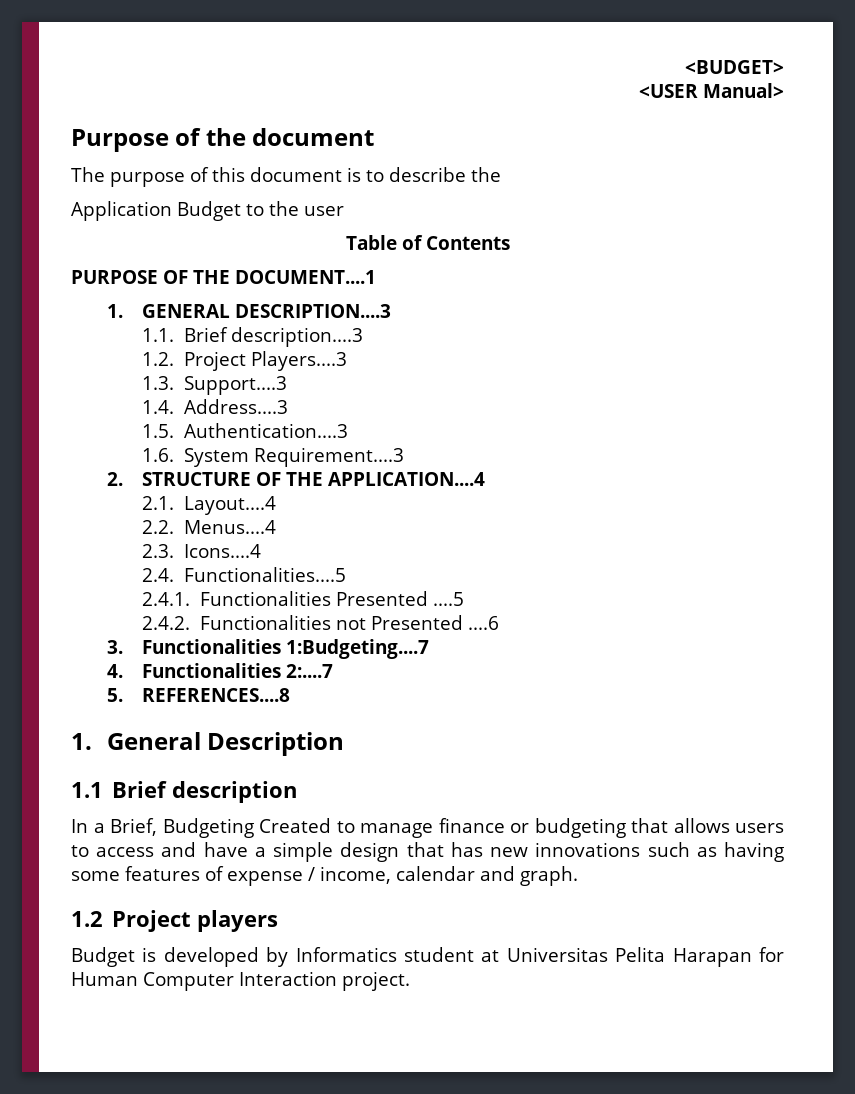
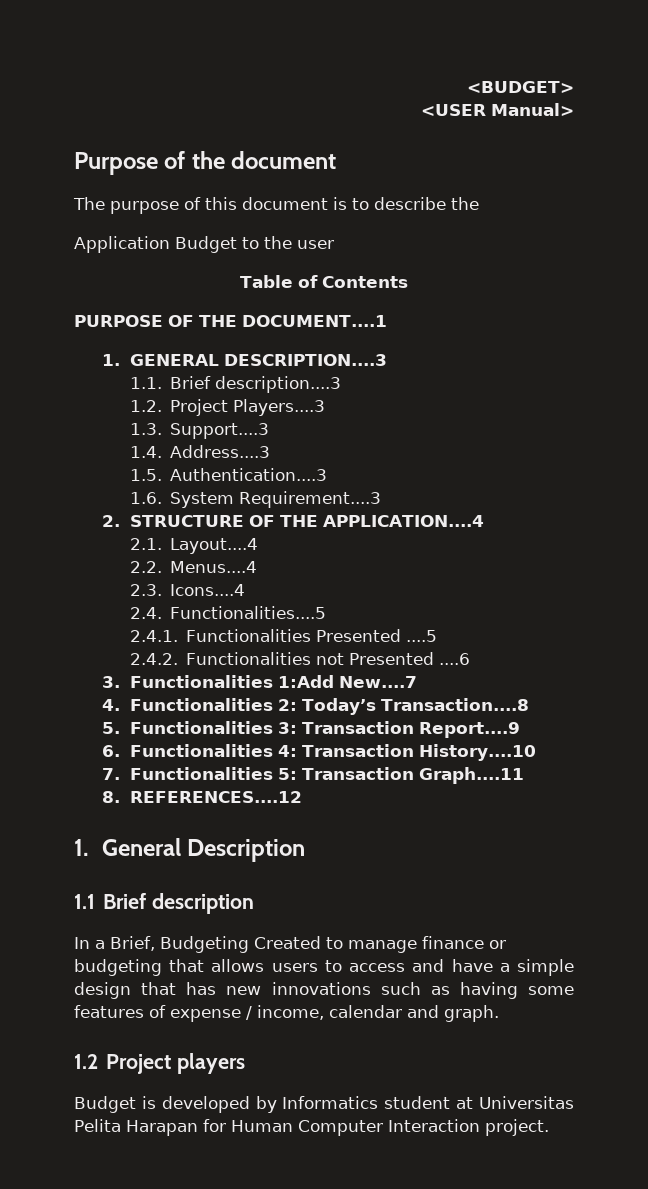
[286,639,430,659] 1:Budgeting....7 -> [277,675,417,688] 1:Add New....7
[286,664,334,678] [106,688,291,702] 2:....7 // 5. REFERENCES....8 -> [277,698,529,715] [101,721,520,738] [101,744,536,761] [101,767,524,784] [101,791,302,803] 2: Today’s Transaction....8 // 5. Functionalities 3: Transaction Report....9 // 6. Functionalities 4: Transaction History....10 // 7. Functionalities 5: Transaction Graph....11 // 8. REFERENCES....12

